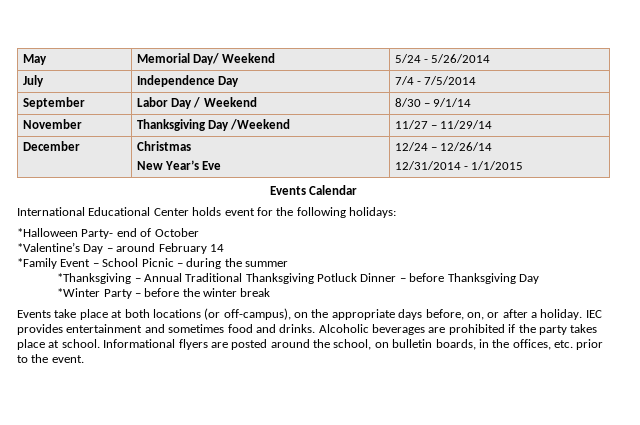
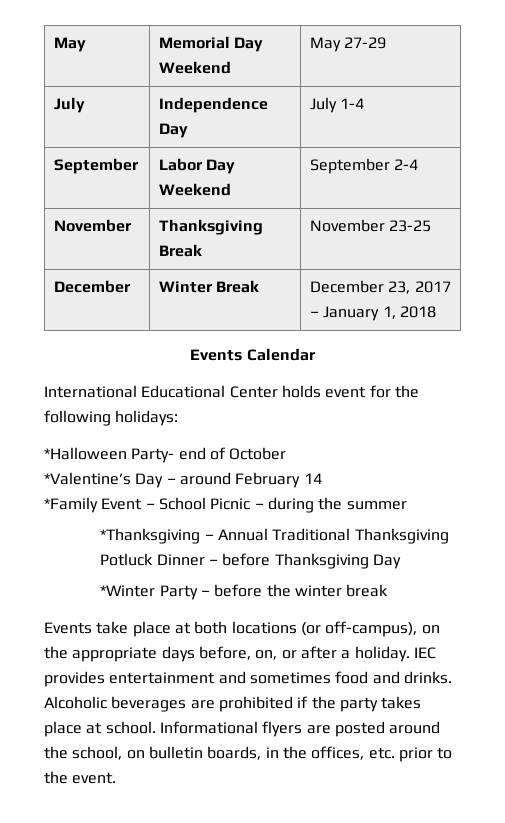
[193,53,276,65] [394,54,491,63] Day/ Weekend | 5/24 - 5/26/2014 -> [234,37,264,52] [159,61,232,74] [310,37,387,52] Day Weekend | May 27-29
[394,76,477,85] 7/4 - 7/5/2014 -> [310,97,365,113] July 1-4
[193,97,257,108] [394,98,472,107] / Weekend | 8/30 – 9/1/14 -> [159,183,232,196] [310,158,419,174] Weekend | September 2-4
[208,119,291,131] [394,120,493,129] [22,141,80,151] [136,141,191,151] [136,160,222,170] [394,142,493,151] [394,161,524,170] Day /Weekend | 11/27 – 11/29/14 // December | Christmas // New Year’s Eve | 12/24 – 12/26/14 // 12/31/2014 - 1/1/2015 -> [159,244,203,257] [310,219,432,232] [54,280,132,293] [159,280,260,293] [310,280,451,294] [310,306,436,321] Break | November 23-25 // December | Winter Break | December 23, 2017 – January 1, 2018

